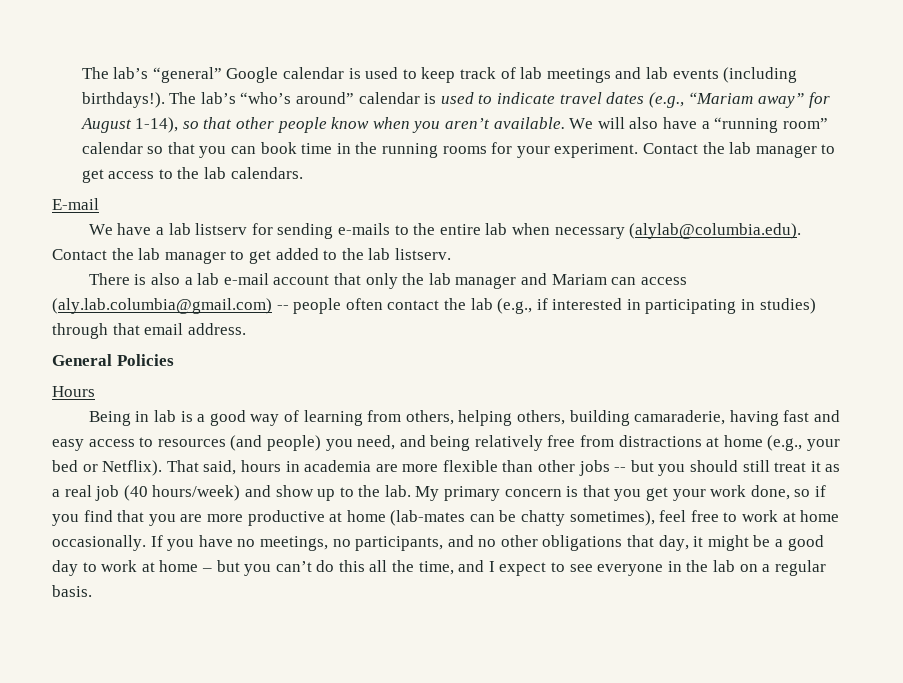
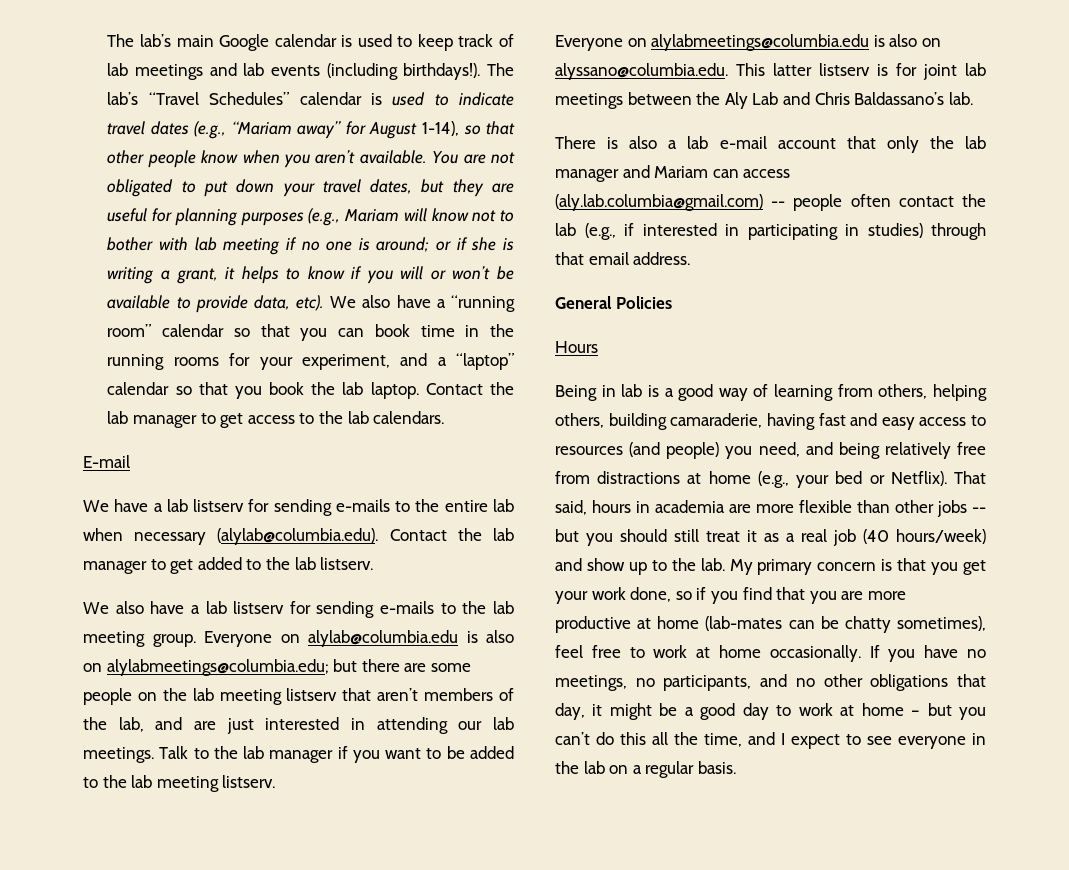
[81,67,222,83] The lab’s “general” -> [107,34,214,47] The lab’s main
[240,92,355,104] “who’s around” -> [148,92,290,105] “Travel Schedules”
[569,117,625,129] We will -> [432,151,515,164] [107,179,514,197] [107,208,515,226] [107,237,515,255] [107,266,515,284] [107,295,357,313] You are not obligated to put down your travel dates, but they are useful for planning purposes (e.g., Mariam will know not to bother with lab meeting if no one is around; or if she is writing a grant, it helps to know if you will or won’t be available to provide data, etc). We
[554,143,639,158] experiment. -> [301,353,514,370] [107,382,419,399] experiment, and a “laptop” calendar so that you book the lab laptop.
(451, 254) none -> [83,601,514,618] [83,630,514,647] [83,659,471,676] [83,688,514,705] [83,717,514,734] [83,746,514,763] [83,775,276,792] [555,34,941,51] [555,63,986,80] [555,92,973,109] // We also have a lab listserv for sending e-mails to the lab meeting group. Everyone on alylab@columbia.edu is also on alylabmeetings@columbia.edu; but there are some people on the lab meeting listserv that aren’t members of the lab, and are just interested in attending our lab meetings. Talk to the lab manager if you want to be added to the lab meeting listserv. // Everyone on alylabmeetings@columbia.edu is also on alyssano@columbia.edu. This latter listserv is for joint lab meetings between the Aly Lab and Chris Baldassano’s lab.

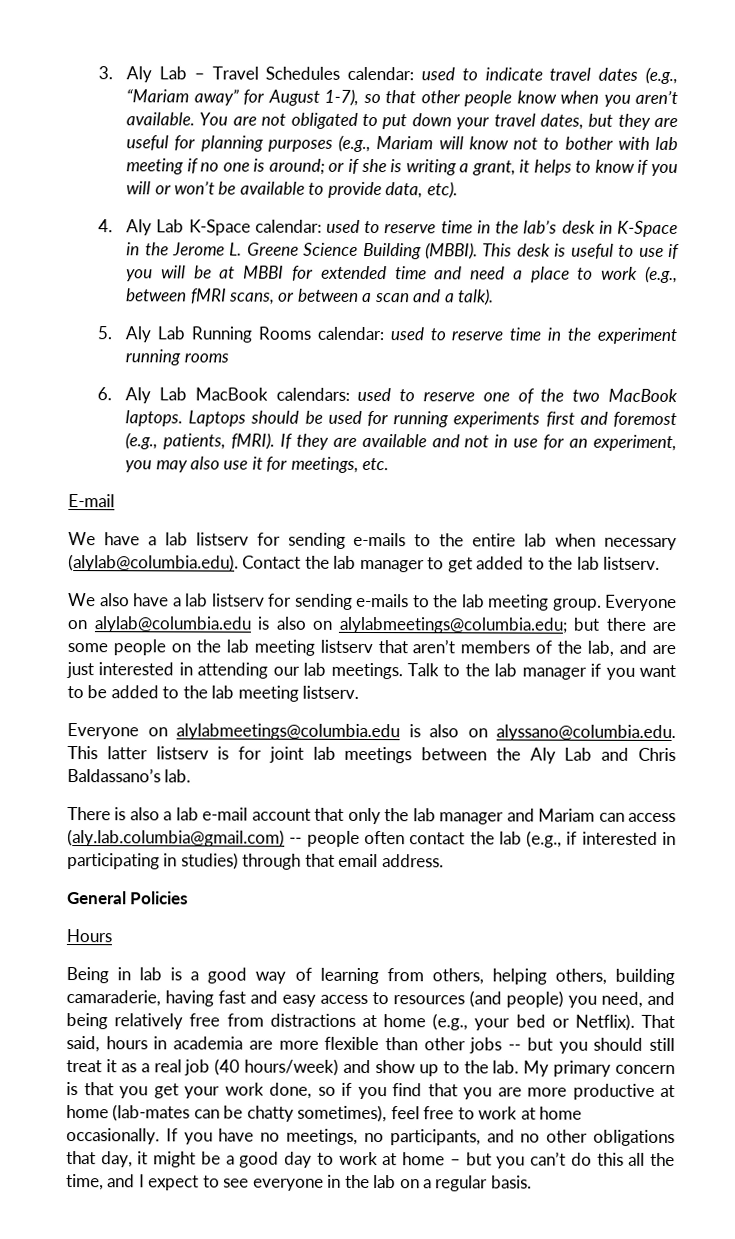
[107,34,514,51] [107,63,514,80] [107,92,382,105] The lab’s main Google calendar is used to keep track of lab meetings and lab events (including birthdays!). The lab’s “Travel Schedules” calendar is -> [97,66,415,83] 3. Aly Lab – Travel Schedules calendar:
[421,121,459,136] 1-14), -> [324,88,360,106] 1-7),
[330,295,515,312] [107,324,514,341] [107,353,514,370] [107,382,514,399] [107,411,445,428] We also have a “running room” calendar so that you can book time in the running rooms for your experiment, and a “laptop” calendar so that you book the lab laptop. Contact the lab manager to get access to the lab calendars. -> [97,219,679,238] [126,242,681,260] [126,265,678,284] [126,288,495,306] [96,326,678,345] [125,349,229,366] [96,387,679,404] [125,410,677,428] [125,432,678,452] [125,456,390,473] // 4. Aly Lab K-Space calendar: used to reserve time in the lab’s desk in K-Space in the Jerome L. Greene Science Building (MBBI). This desk is useful to use if you will be at MBBI for extended time and need a place to work (e.g., between fMRI scans, or between a scan and a talk). // 5. Aly Lab Running Rooms calendar: used to reserve time in the experiment running rooms // 6. Aly Lab MacBook calendars: used to reserve one of the two MacBook laptops. Laptops should be used for running experiments first and foremost (e.g., patients, fMRI). If they are available and not in use for an experiment, you may also use it for meetings, etc.

